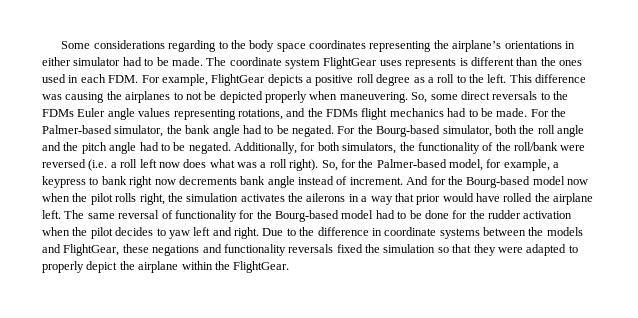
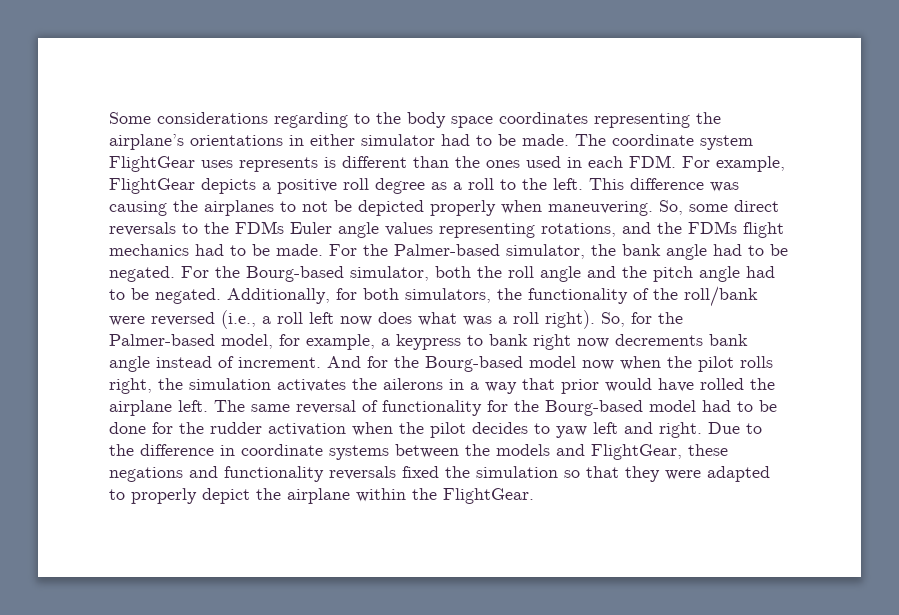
[88,159,108,171] (i.e. -> [221,310,256,329] (i.e.,

